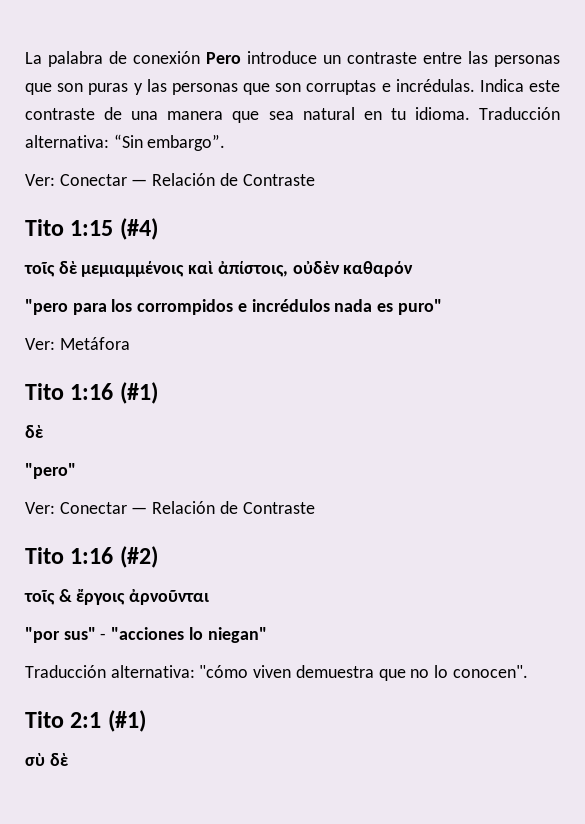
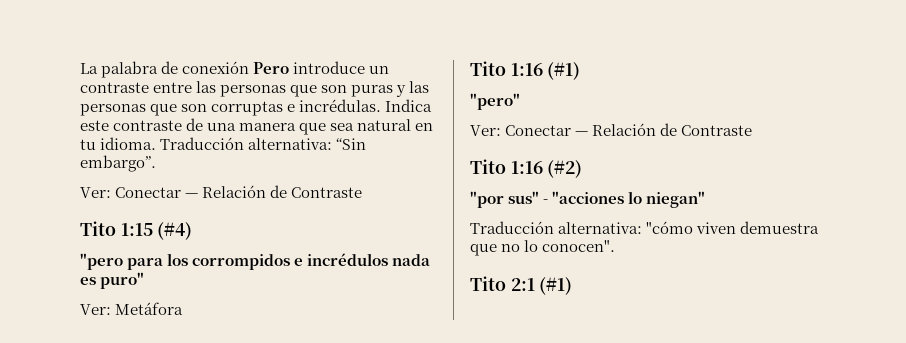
[24,261,414,277] // τοῖς δὲ μεμιαμμένοις καὶ ἀπίστοις, οὐδὲν καθαρόν -> (193, 231) none
[25,425,43,438] // δὲ -> (581, 71) none
[24,589,210,605] // τοῖς & ἔργοις ἀρνοῦνται -> (583, 169) none
[25,753,68,766] // σὺ δὲ -> (573, 286) none

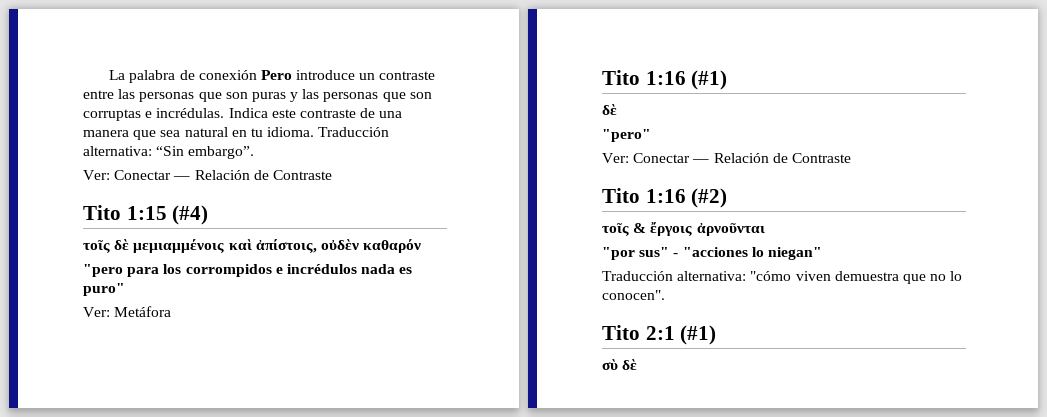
(193, 231) none -> [83,239,422,253] // τοῖς δὲ μεμιαμμένοις καὶ ἀπίστοις, οὐδὲν καθαρόν
(581, 71) none -> [602,104,617,115] // δὲ
(583, 169) none -> [602,222,765,236] // τοῖς & ἔργοις ἀρνοῦνται
(573, 286) none -> [602,359,638,370] // σὺ δὲ

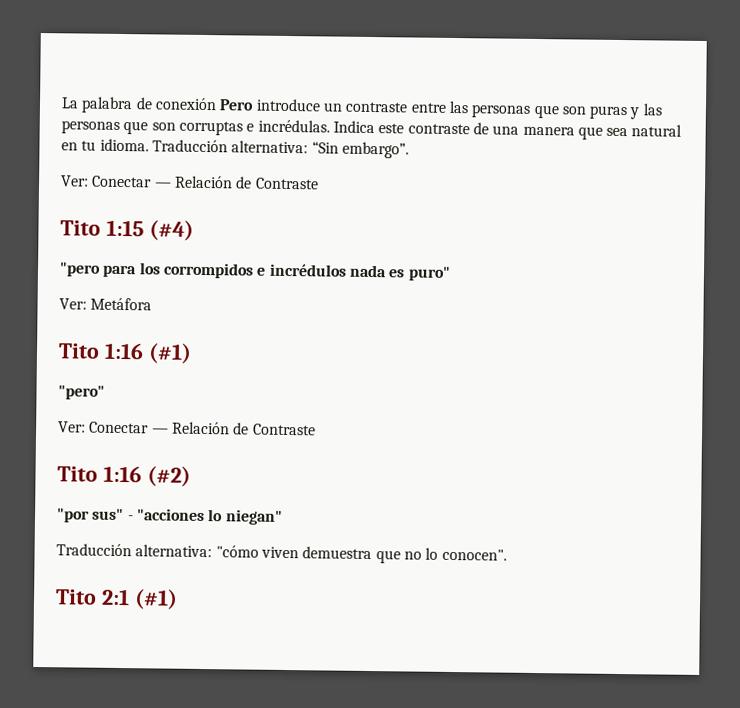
[83,239,422,253] // τοῖς δὲ μεμιαμμένοις καὶ ἀπίστοις, οὐδὲν καθαρόν -> (194, 230) none
[602,104,617,115] // δὲ -> (192, 353) none
[602,222,765,236] // τοῖς & ἔργοις ἀρνοῦνται -> (191, 476) none
[602,359,638,370] // σὺ δὲ -> (178, 599) none

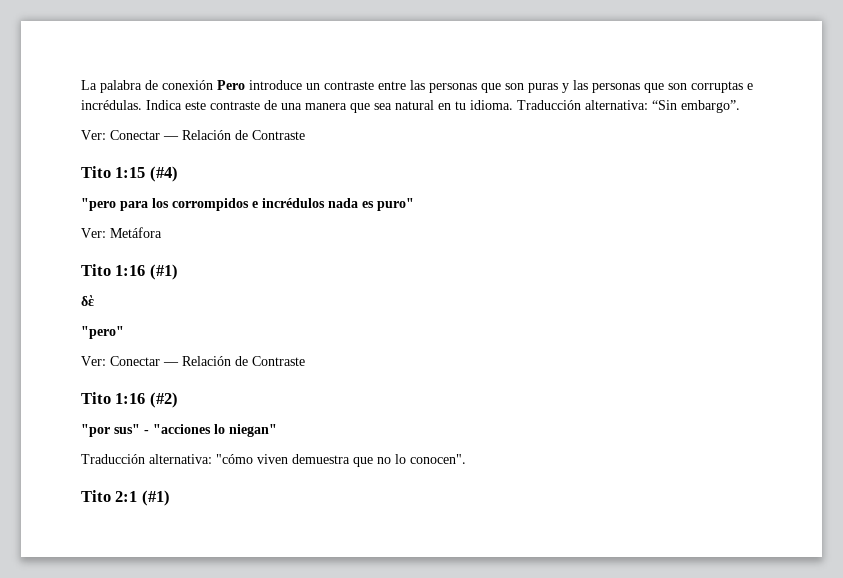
(192, 353) none -> [81,295,94,306] // δὲ

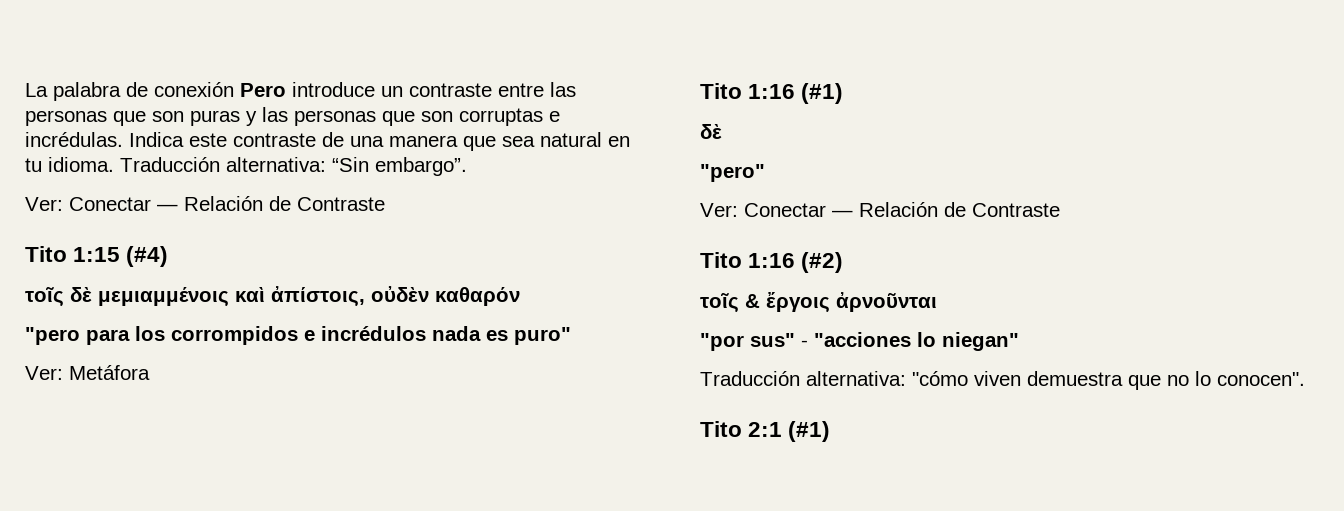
(178, 174) none -> [25,286,520,307] // τοῖς δὲ μεμιαμμένοις καὶ ἀπίστοις, οὐδὲν καθαρόν
(178, 400) none -> [700,292,937,313] // τοῖς & ἔργοις ἀρνοῦνται

